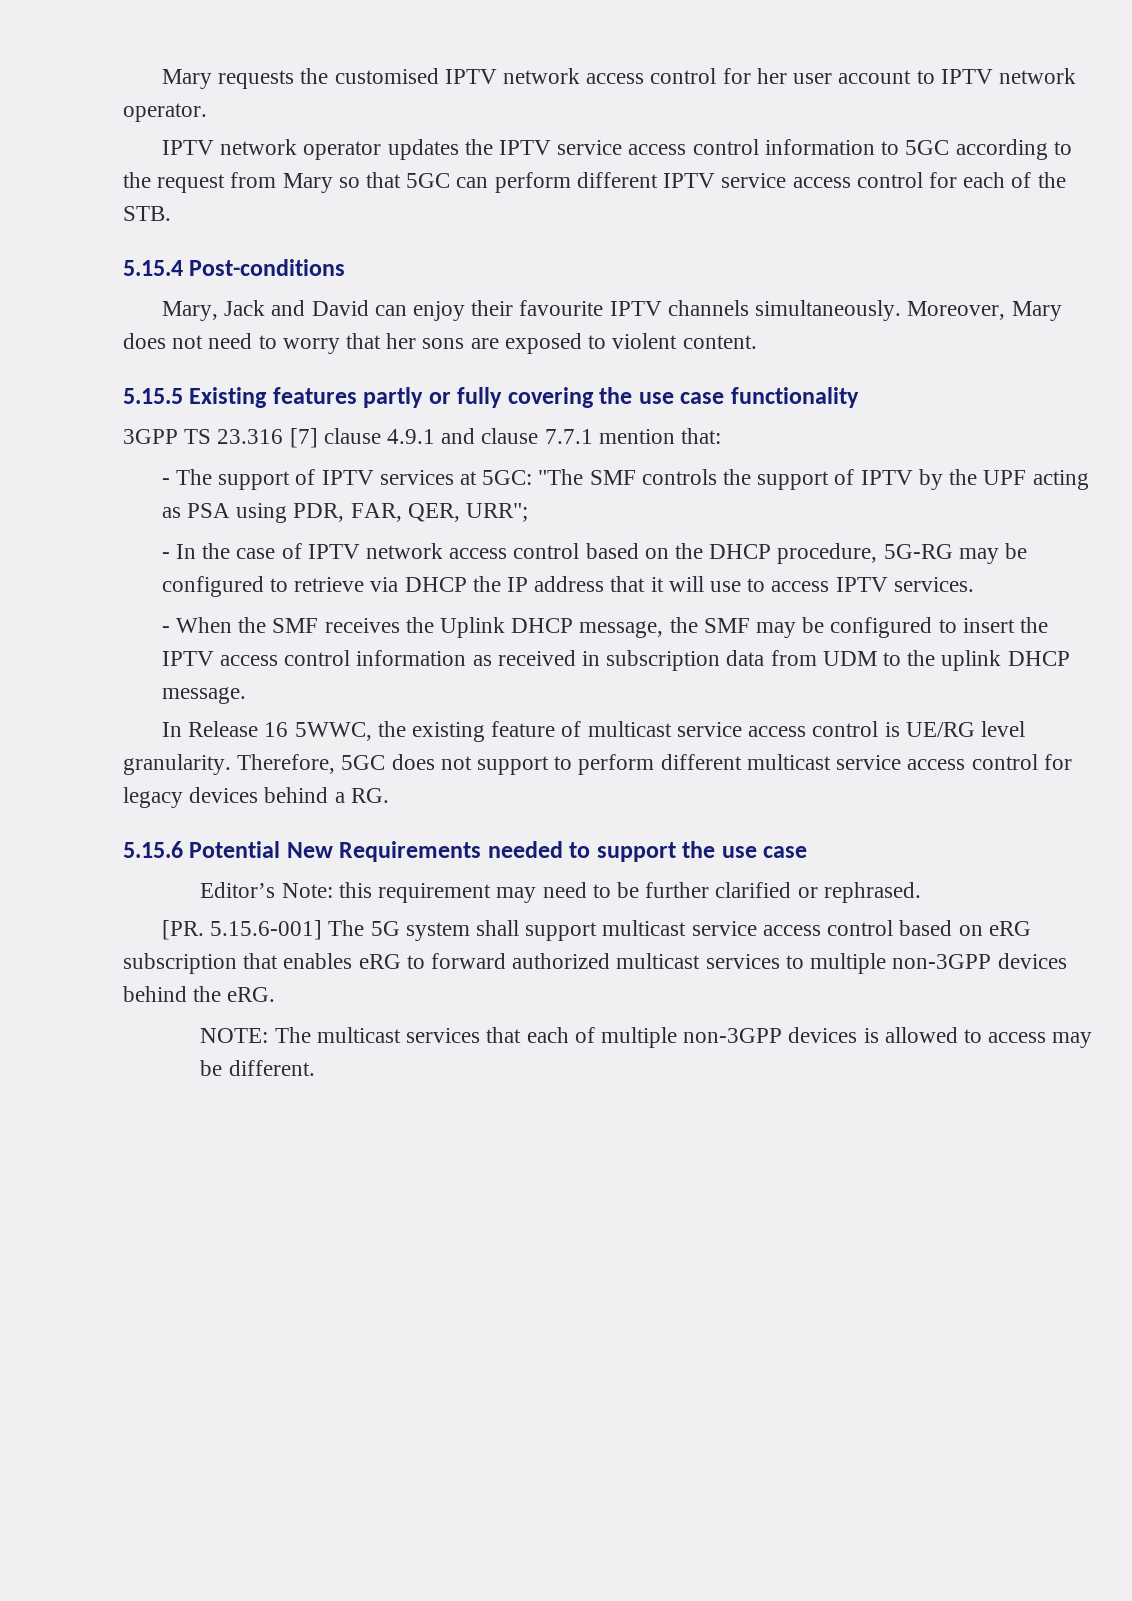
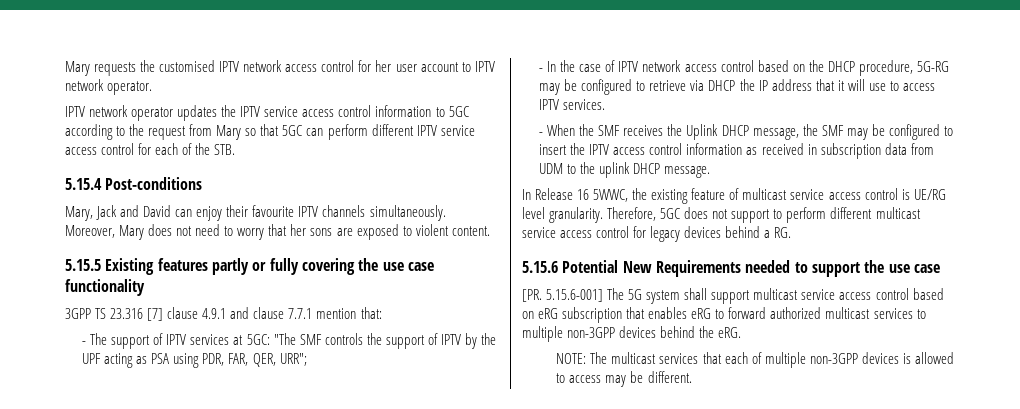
[200,882,921,903] // Editor’s Note: this requirement may need to be further clarified or rephrased. -> (940, 268) none

